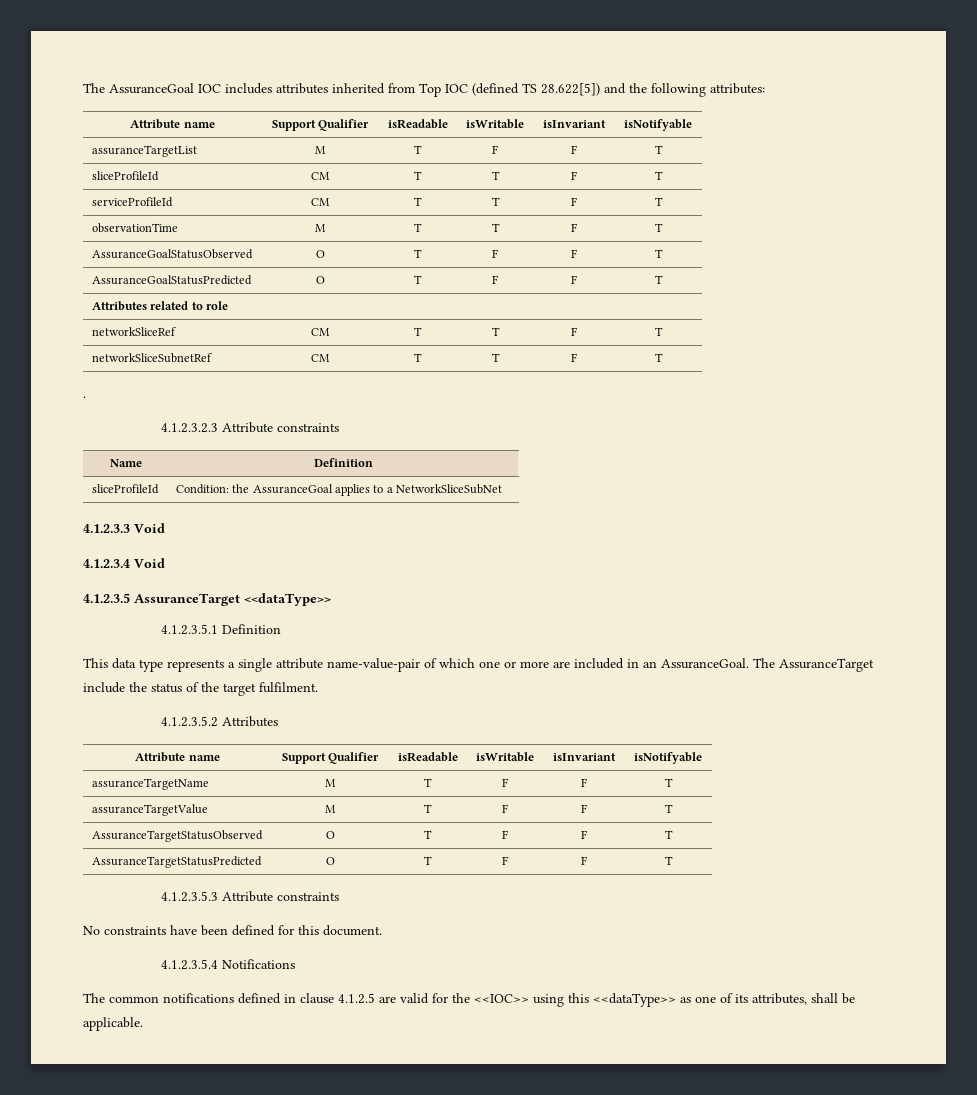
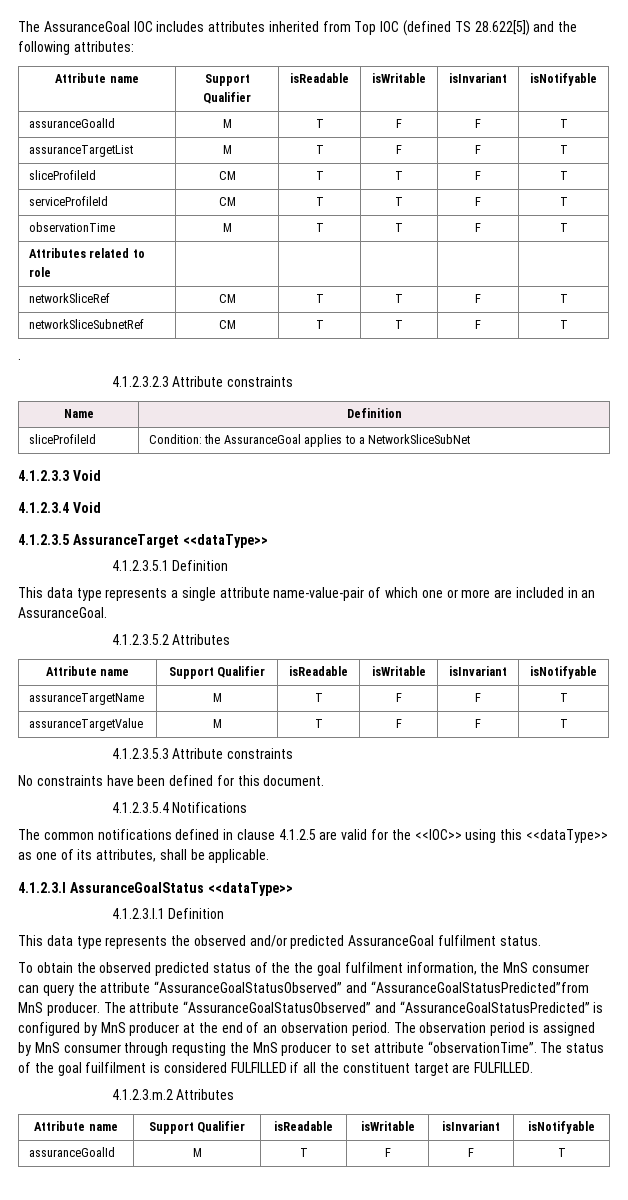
(692, 125) none -> [29,118,116,128] [222,119,232,128] [315,119,324,128] [396,119,402,128] [475,119,481,128] [559,119,568,128] // assuranceGoalId | M | T | F | F | T
[91,249,253,259] [315,250,325,258] [414,249,422,258] [492,249,498,258] [571,249,577,258] [654,249,663,258] [91,275,252,285] [315,276,325,284] [414,275,422,284] [492,275,498,284] [571,275,577,284] [654,275,663,284] // AssuranceGoalStatusObserved | O | T | F | F | T // AssuranceGoalStatusPredicted | O | T | F | F | T -> (568, 227) none
[753,658,874,672] [83,682,318,696] The AssuranceTarget include the status of the target fulfilment. -> (107, 612) none
[91,830,263,842] [325,831,335,839] [424,830,432,839] [502,830,508,839] [581,830,587,839] [664,830,673,839] [91,856,262,868] [325,857,335,865] [424,856,432,865] [502,856,508,865] [581,856,587,865] [664,856,673,865] // AssuranceTargetStatusObserved | O | T | F | F | T // AssuranceTargetStatusPredicted | O | T | F | F | T -> (568, 723) none
(143, 1024) none -> [18,882,293,896] [111,908,225,919] [18,935,541,949] [18,962,589,976] [18,981,589,996] [18,1001,604,1016] [18,1022,595,1036] [18,1041,605,1056] [18,1062,534,1076] [111,1089,235,1100] [34,1121,118,1131] [148,1121,246,1134] [274,1121,333,1131] [360,1121,415,1131] [442,1121,500,1131] [528,1121,595,1134] [29,1147,116,1157] [192,1148,202,1157] [299,1148,308,1157] [384,1148,391,1157] [468,1148,474,1157] [557,1148,566,1157] // 4.1.2.3.l AssuranceGoalStatus <<dataType>> // 4.1.2.3.l.1 Definition // This data type represents the observed and/or predicted AssuranceGoal fulfilment status. // To obtain the observed predicted status of the the goal fulfilment information, the MnS consumer can query the attribute “AssuranceGoalStatusObserved” and “AssuranceGoalStatusPredicted”from MnS producer. The attribute “AssuranceGoalStatusObserved” and “AssuranceGoalStatusPredicted” is configured by MnS producer at the end of an observation period. The observation period is assigned by MnS consumer through requsting the MnS producer to set attribute “observationTime”. The status of the goal fuilfilment is considered FULFILLED if all the constituent target are FULFILLED. // 4.1.2.3.m.2 Attributes // Attribute name | Support Qualifier | isReadable | isWritable | isInvariant | isNotifyable // assuranceGoalId | M | T | F | F | T

